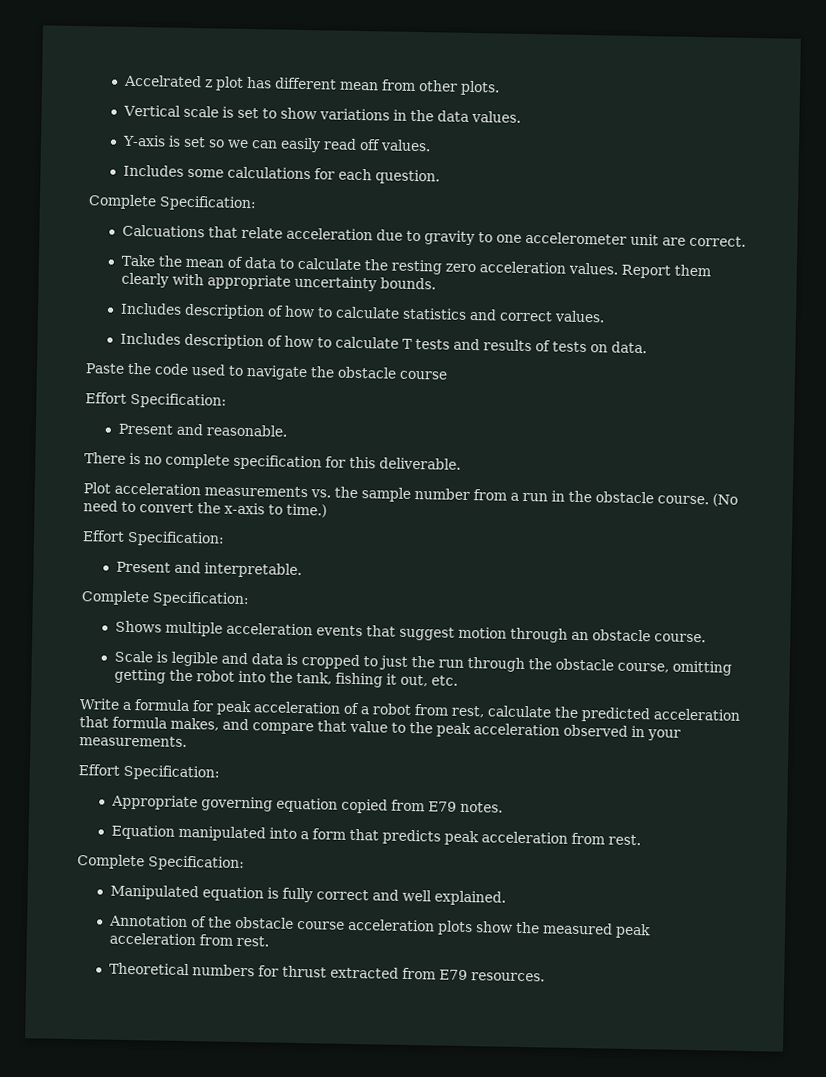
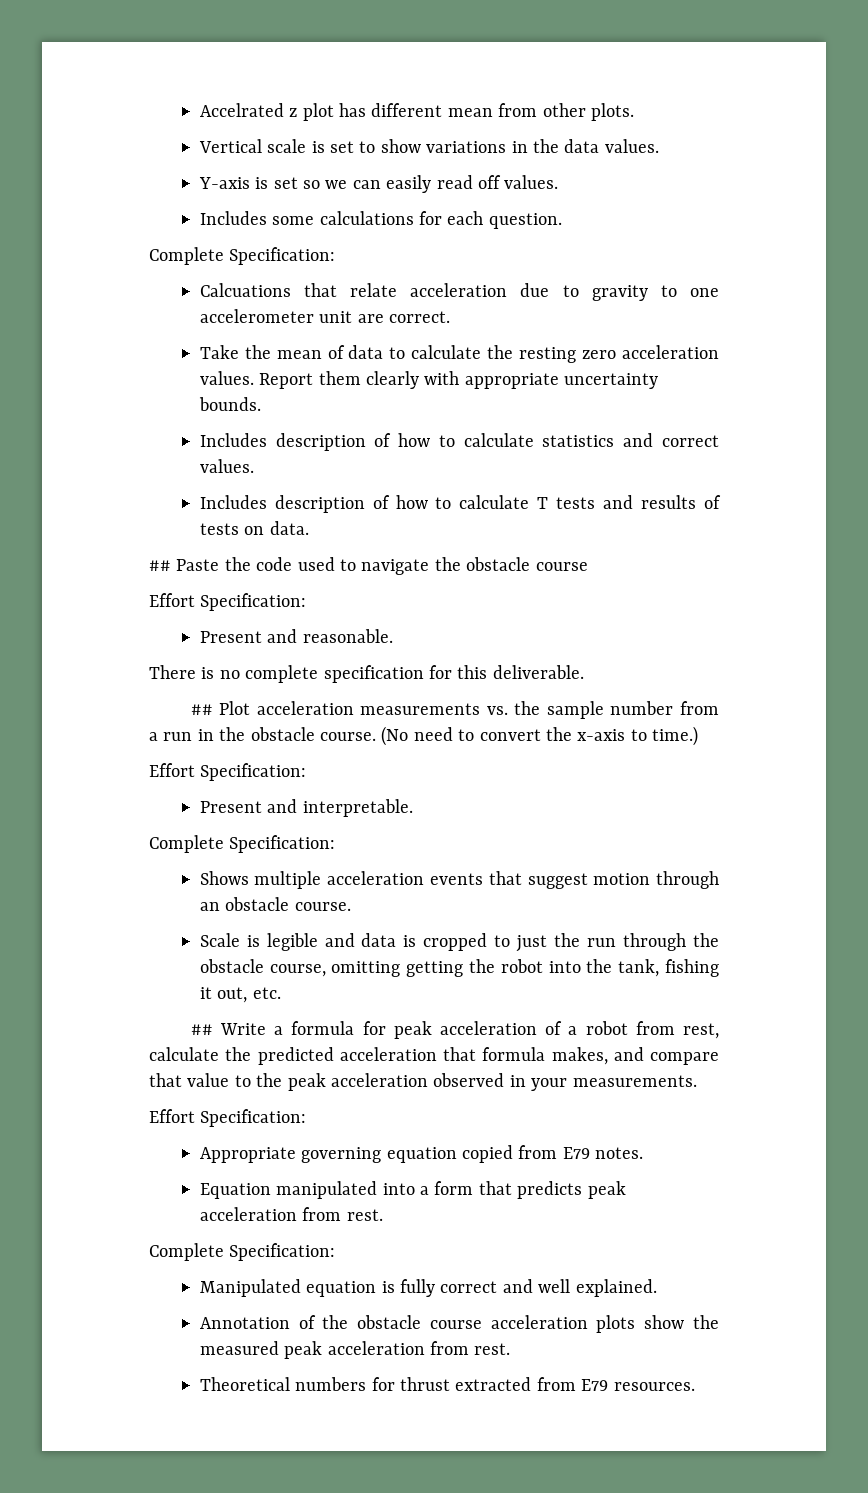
(647, 347) none -> [149,560,171,571] ##
(461, 463) none -> [190,704,213,715] ##
(458, 680) none -> [190,1024,213,1035] ##

